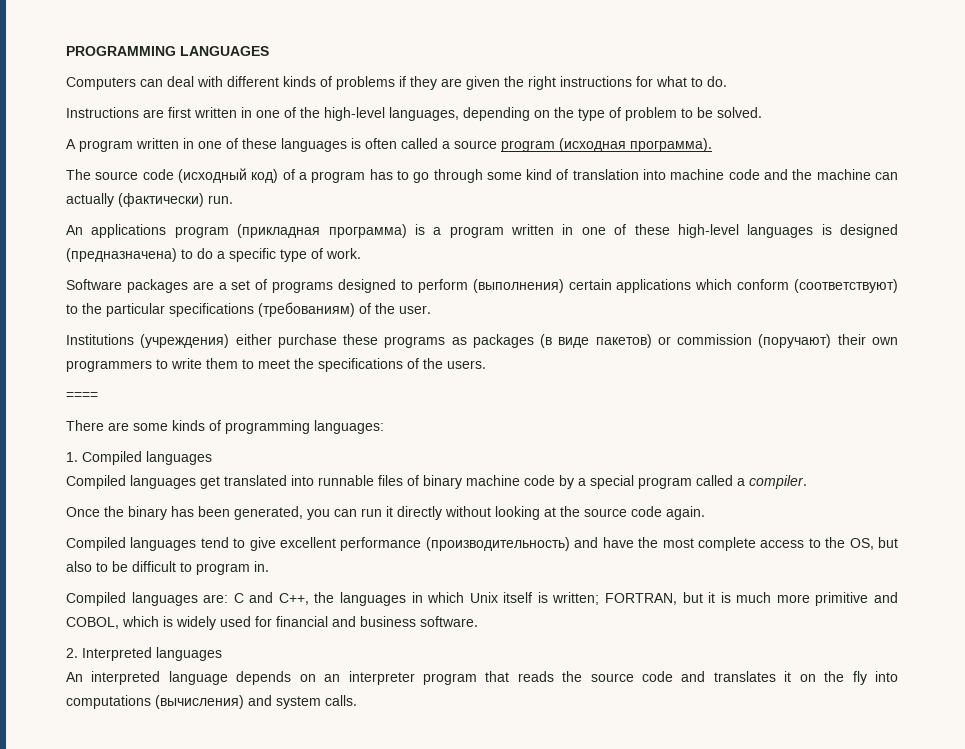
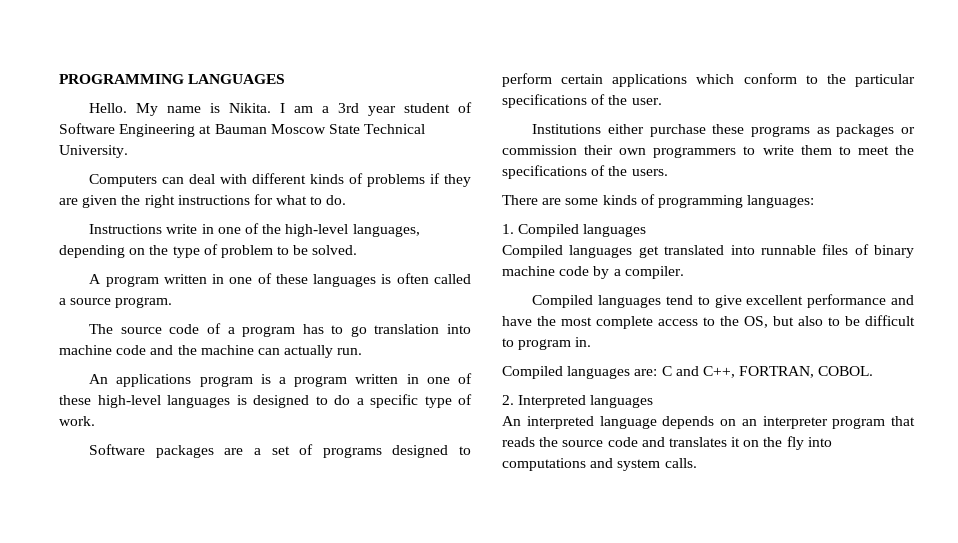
(269, 51) none -> [89,102,472,116] [59,123,426,137] [59,145,128,158] // Hello. My name is Nikita. I am a 3rd year student of Software Engineering at Bauman Moscow State Technical University.
[143,107,237,118] are first written -> [166,224,198,234] write
[501,138,712,152] program (исходная программа). -> [115,297,173,308] program.
[177,168,279,183] (исходный код) -> (200, 329) none
[433,169,569,183] through some kind of -> (367, 331) none
[118,193,204,207] (фактически) -> (334, 351) none
[237,224,407,238] (прикладная программа) -> (253, 381) none
[66,248,177,262] (предназначена) -> (309, 401) none
[472,279,564,293] (выполнения) -> (552, 80) none
[794,279,899,293] (соответствуют) -> (797, 78) none
[258,302,355,317] (требованиям) -> (587, 101) none
[140,334,230,348] (учреждения) -> (602, 129) none
[540,334,652,348] (в виде пакетов) -> (895, 130) none
[758,334,832,348] (поручают) -> (577, 150) none
[66,392,98,400] // ==== -> (668, 172) none
[590,475,807,489] [66,506,705,520] special program called a compiler. // Once the binary has been generated, you can run it directly without looking at the source code again. -> [624,266,684,279] compiler.
[425,537,570,551] (производительность) -> (887, 301) none
[314,592,898,606] [66,616,478,630] the languages in which Unix itself is written; FORTRAN, but it is much more primitive and COBOL, which is widely used for financial and business software. -> [739,366,874,378] FORTRAN, COBOL.
[155,695,244,709] (вычисления) -> (586, 464) none

